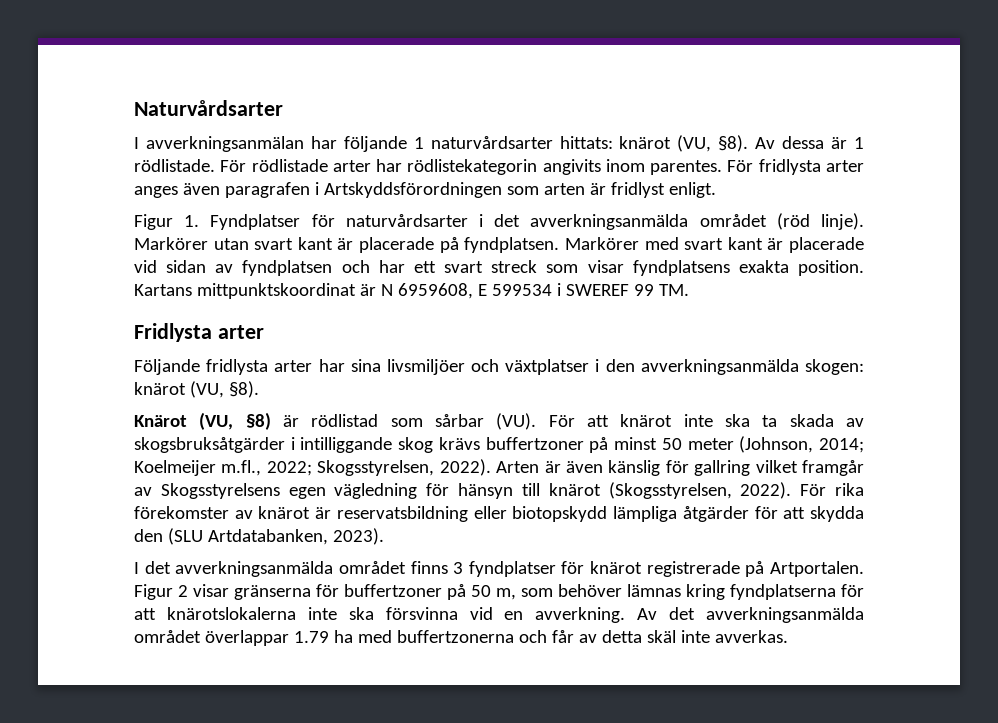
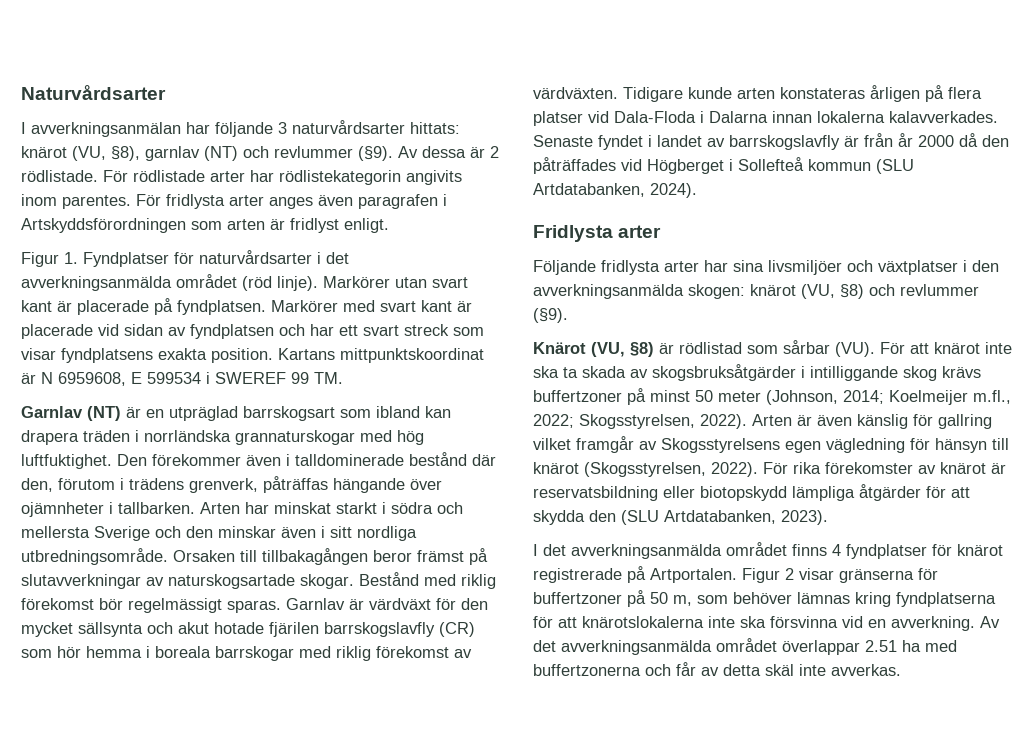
[413,137,424,149] 1 -> [278,122,287,134] 3
[718,135,749,152] §8). -> [111,146,393,161] §8), garnlav (NT) och revlummer (§9).
[853,137,864,149] 1 -> [490,146,499,158] 2
(689, 290) none -> [21,406,451,421] [21,430,424,445] [21,452,496,469] [21,476,442,493] [21,502,463,517] [21,526,417,541] [21,548,488,565] [21,572,496,589] [21,598,488,613] [21,622,475,637] [21,646,472,661] [533,85,982,102] [533,111,998,126] [533,133,1009,150] [533,157,914,174] [533,183,697,198] // Garnlav (NT) är en utpräglad barrskogsart som ibland kan drapera träden i norrländska grannaturskogar med hög luftfuktighet. Den förekommer även i talldominerade bestånd där den, förutom i trädens grenverk, påträffas hängande över ojämnheter i tallbarken. Arten har minskat starkt i södra och mellersta Sverige och den minskar även i sitt nordliga utbredningsområde. Orsaken till tillbakagången beror främst på slutavverkningar av naturskogsartade skogar. Bestånd med riklig förekomst bör regelmässigt sparas. Garnlav är värdväxt för den mycket sällsynta och akut hotade fjärilen barrskogslavfly (CR) som hör hemma i boreala barrskogar med riklig förekomst av värdväxten. Tidigare kunde arten konstateras årligen på flera platser vid Dala-Floda i Dalarna innan lokalerna kalavverkades. Senaste fyndet i landet av barrskogslavfly är från år 2000 då den påträffades vid Högberget i Sollefteå kommun (SLU Artdatabanken, 2024).
[228,381,259,398] §8). -> [840,284,979,299] [533,308,568,323] §8) och revlummer (§9).
[453,562,464,574] 3 -> [832,544,841,556] 4
[293,631,329,643] 1.79 -> [865,640,897,652] 2.51

